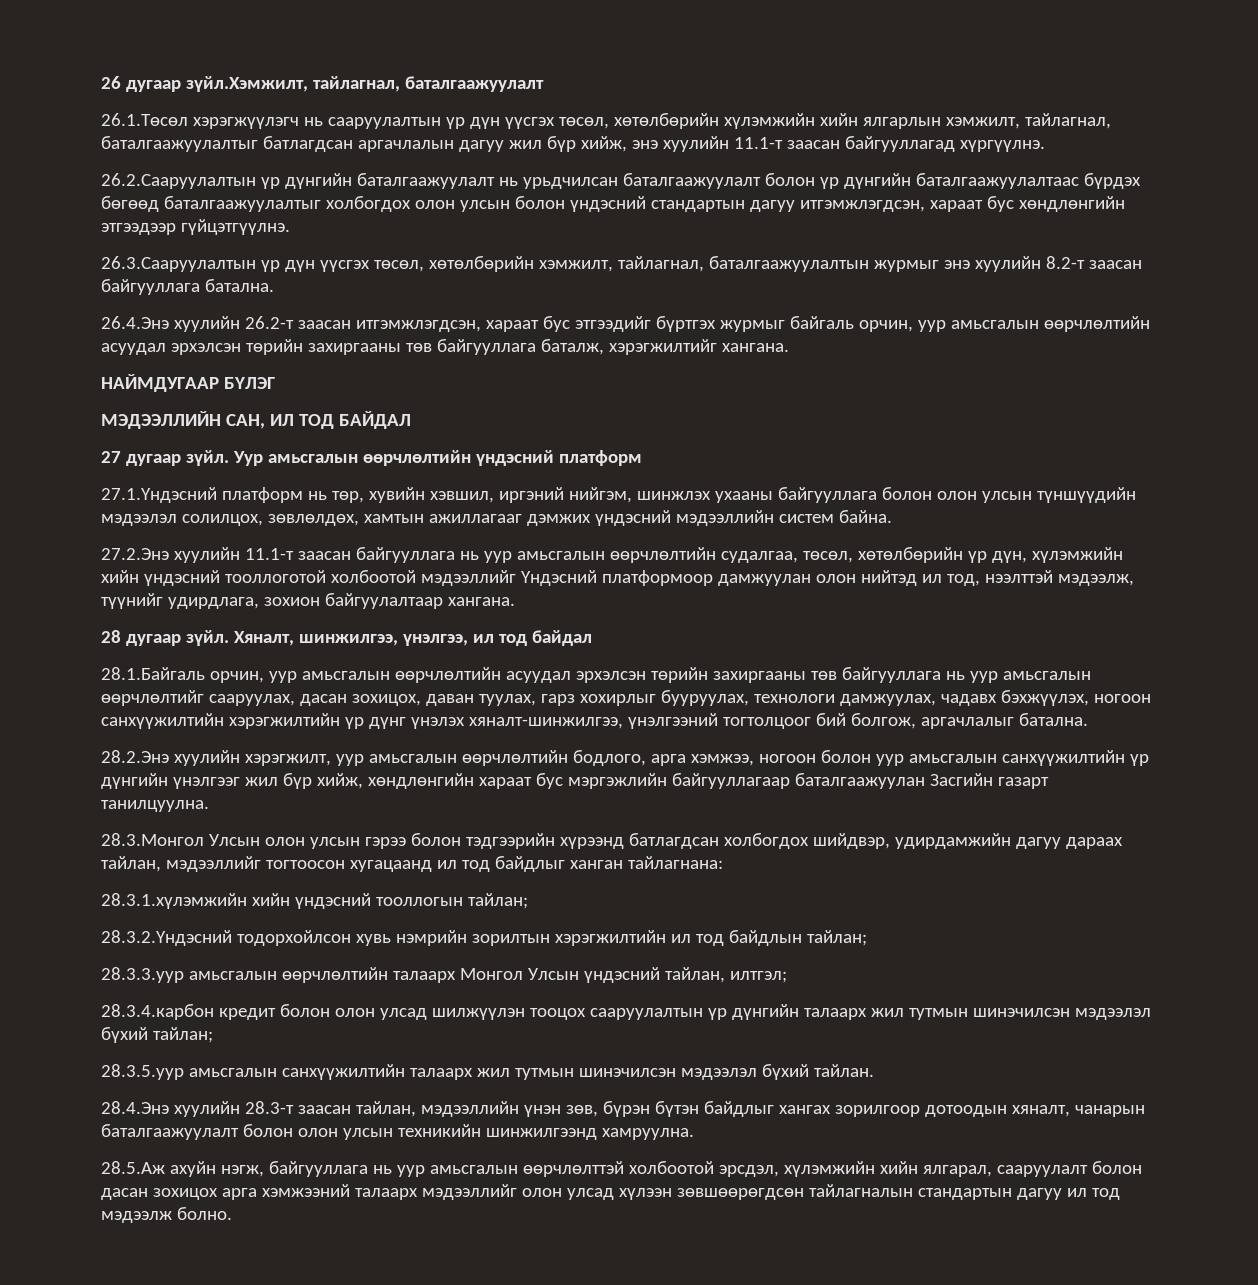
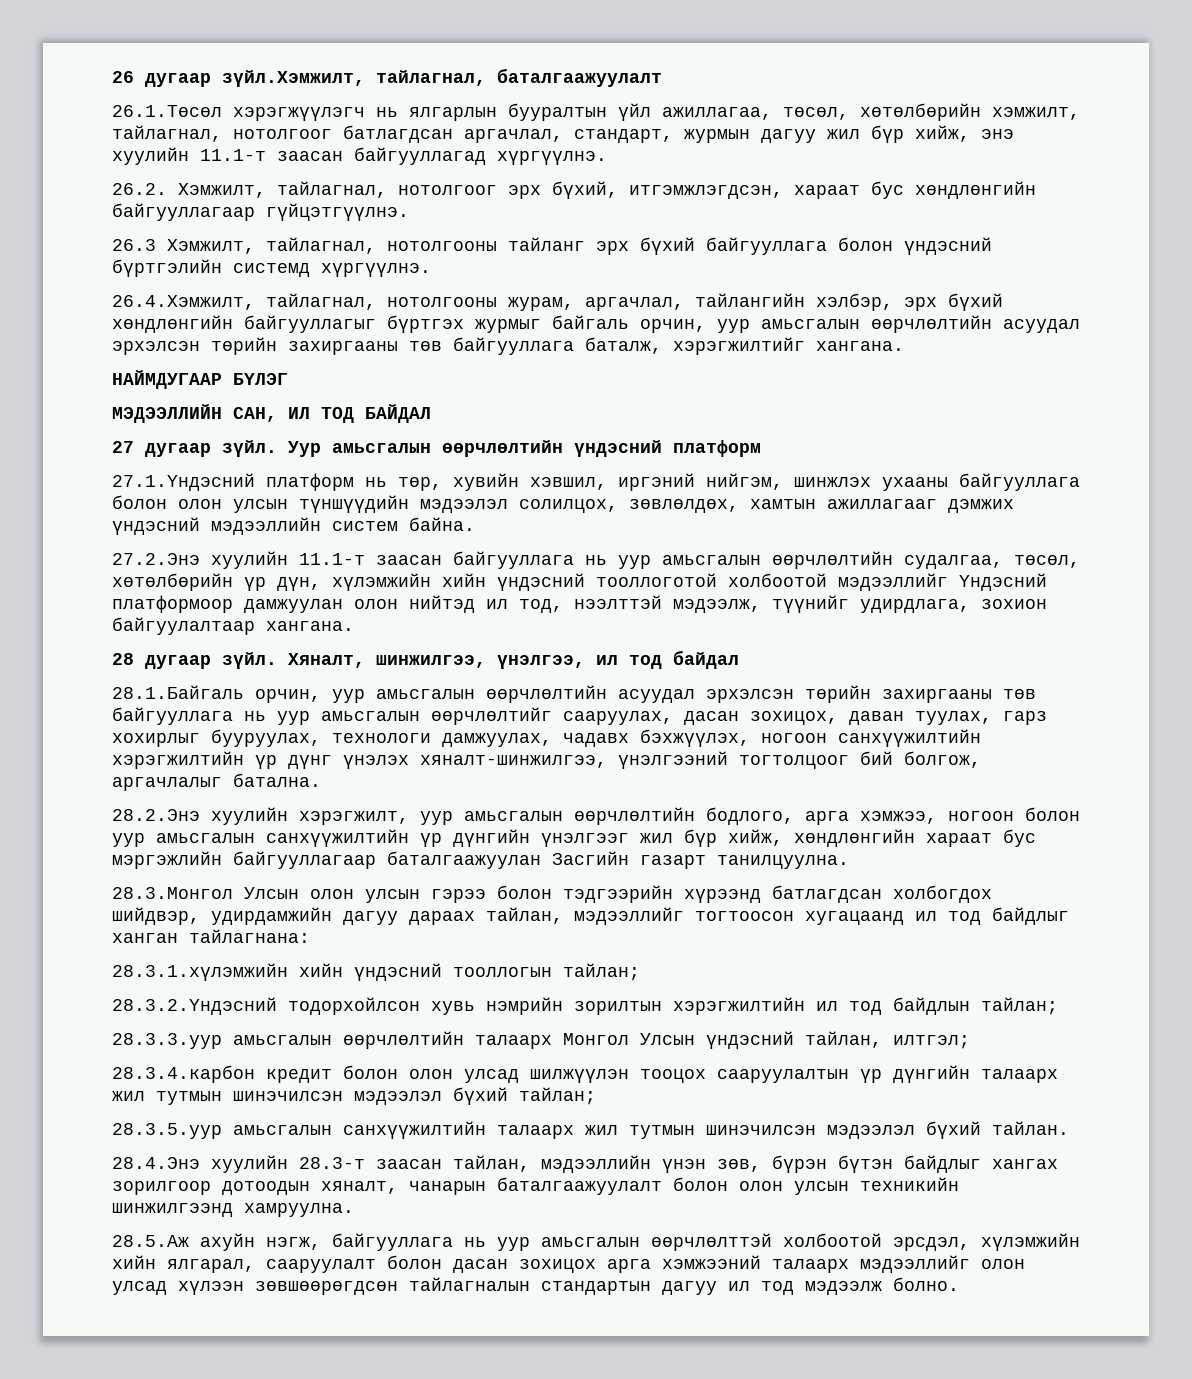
[327,113,1111,129] [101,136,454,152] сааруулалтын үр дүн үүсгэх төсөл, хөтөлбөрийн хүлэмжийн хийн ялгарлын хэмжилт, тайлагнал, баталгаажуулалтыг батлагдсан аргачлалын -> [409,103,1080,121] [112,125,750,143] ялгарлын бууралтын үйл ажиллагаа, төсөл, хөтөлбөрийн хэмжилт, тайлагнал, нотолгоог батлагдсан аргачлал, стандарт, журмын
[101,173,1141,189] [101,196,795,212] 26.2.Сааруулалтын үр дүнгийн баталгаажуулалт нь урьдчилсан баталгаажуулалт болон үр дүнгийн баталгаажуулалтаас бүрдэх бөгөөд баталгаажуулалтыг холбогдох олон улсын болон үндэсний стандартын дагуу -> [112,181,618,199] 26.2. Хэмжилт, тайлагнал, нотолгоог эрх бүхий,
[101,223,176,235] этгээдээр -> [112,203,255,221] байгууллагаар
[101,256,1142,272] [101,279,274,295] [101,316,651,332] 26.3.Сааруулалтын үр дүн үүсгэх төсөл, хөтөлбөрийн хэмжилт, тайлагнал, баталгаажуулалтын журмыг энэ хуулийн 8.2-т заасан байгууллага батална. // 26.4.Энэ хуулийн 26.2-т заасан итгэмжлэгдсэн, хараат бус этгээдийг -> [112,237,992,255] [112,259,431,277] [112,293,1003,311] [112,315,376,333] 26.3 Хэмжилт, тайлагнал, нотолгооны тайланг эрх бүхий байгууллага болон үндэсний бүртгэлийн системд хүргүүлнэ. // 26.4.Хэмжилт, тайлагнал, нотолгооны журам, аргачлал, тайлангийн хэлбэр, эрх бүхий хөндлөнгийн байгууллагыг

